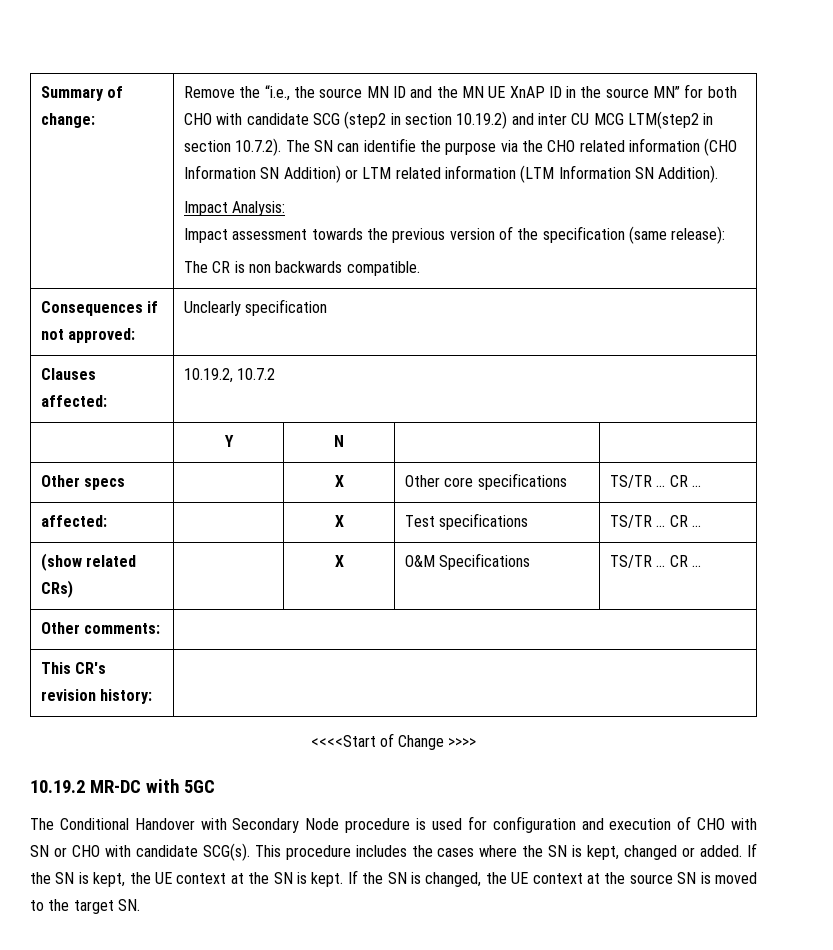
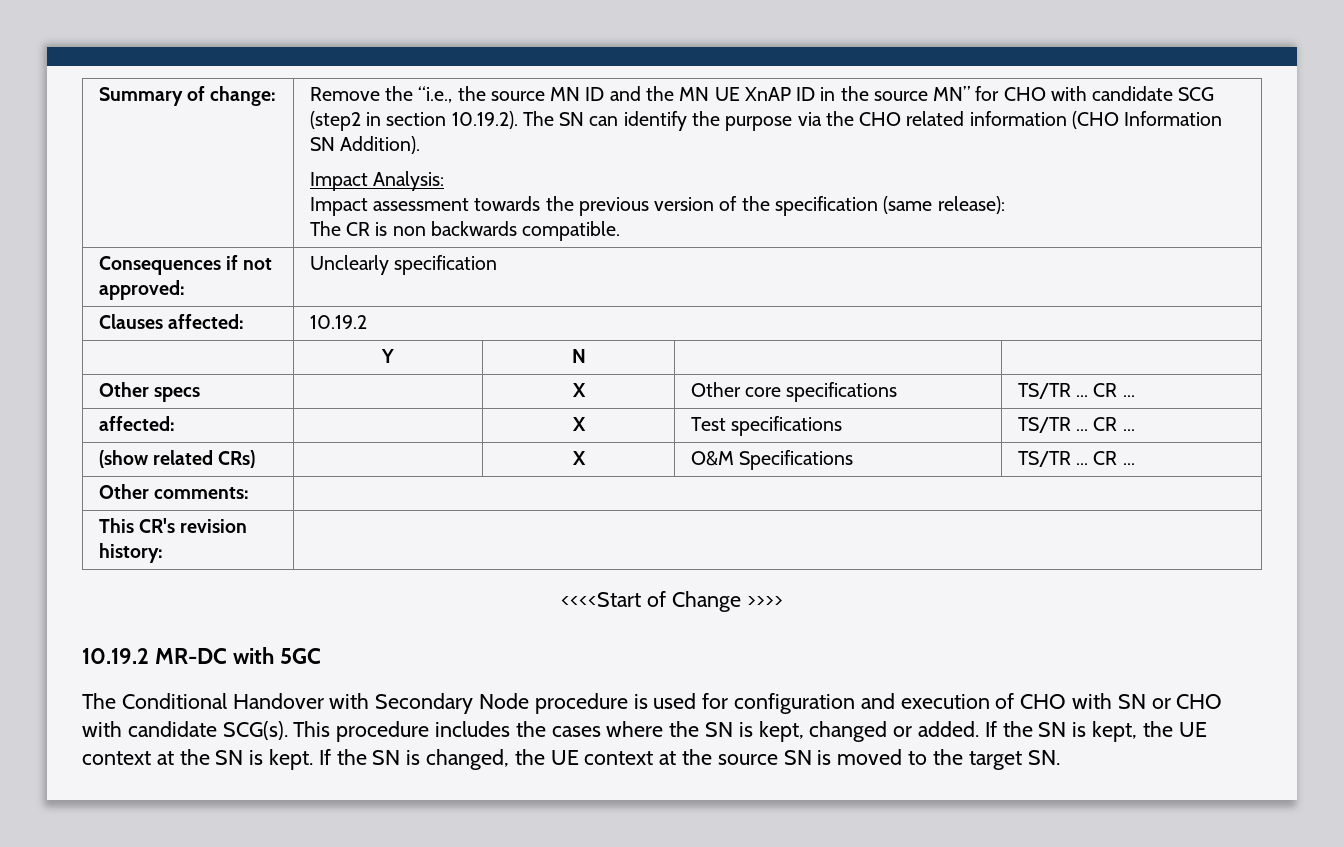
[707,86,737,98] both -> (1000, 93) none
[456,111,714,129] [183,138,282,156] 10.19.2) and inter CU MCG LTM(step2 in section 10.7.2). -> [451,111,518,129] 10.19.2).
[363,138,416,152] identifie -> [623,111,687,131] identify
[283,165,654,183] Addition) or LTM related information (LTM Information SN -> (335, 144) none
[183,368,276,383] 10.19.2, 10.7.2 -> [309,315,367,329] 10.19.2

